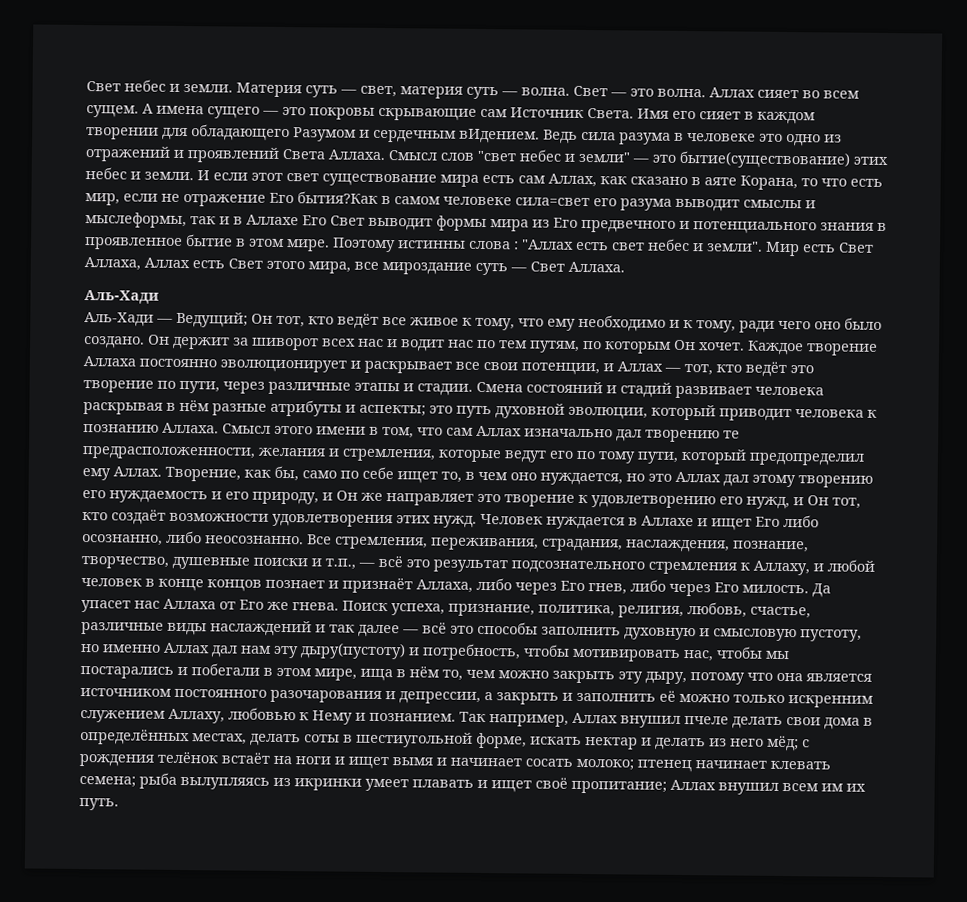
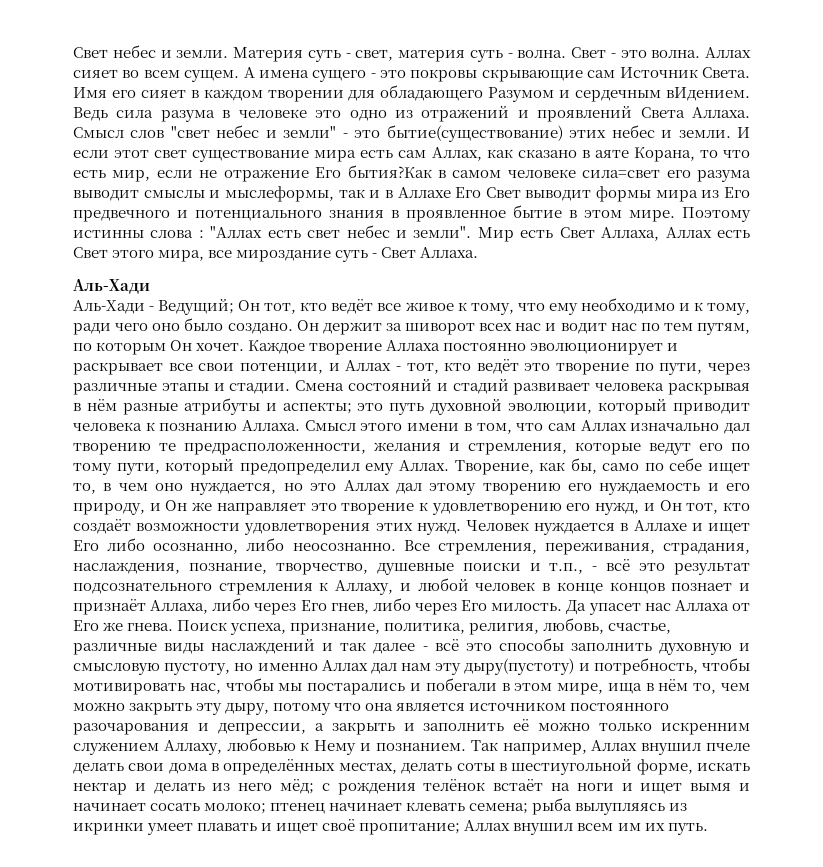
[340,89,357,94] — -> [345,53,351,58] -
[501,91,518,96] — -> [507,53,513,58] -
[610,92,627,97] — -> [610,53,616,58] -
[262,110,279,115] — -> [370,73,376,78] -
[632,158,649,163] — -> [342,133,348,138] -
[510,267,527,272] — -> [372,253,378,258] -
[156,318,173,323] — -> [149,306,155,311] -
[664,367,681,372] — -> [395,366,401,371] -
[358,562,375,567] — -> [592,566,598,571] -
[402,629,419,634] — -> [422,646,428,651] -

